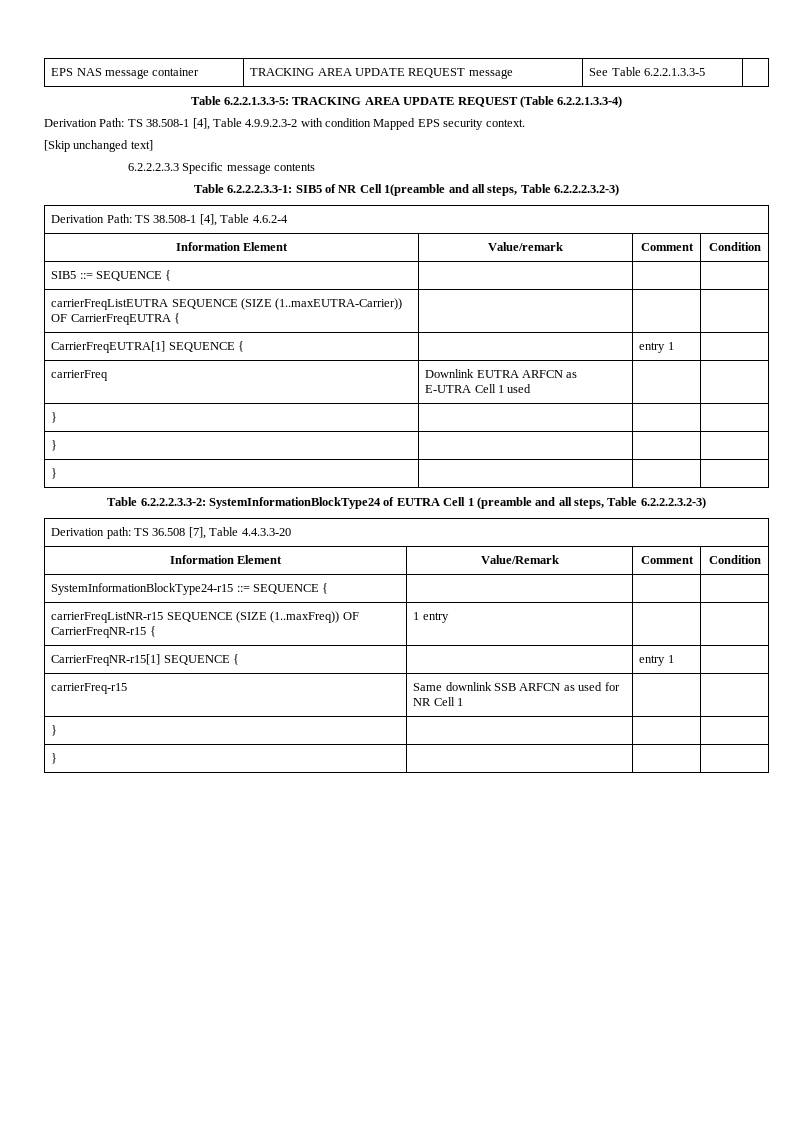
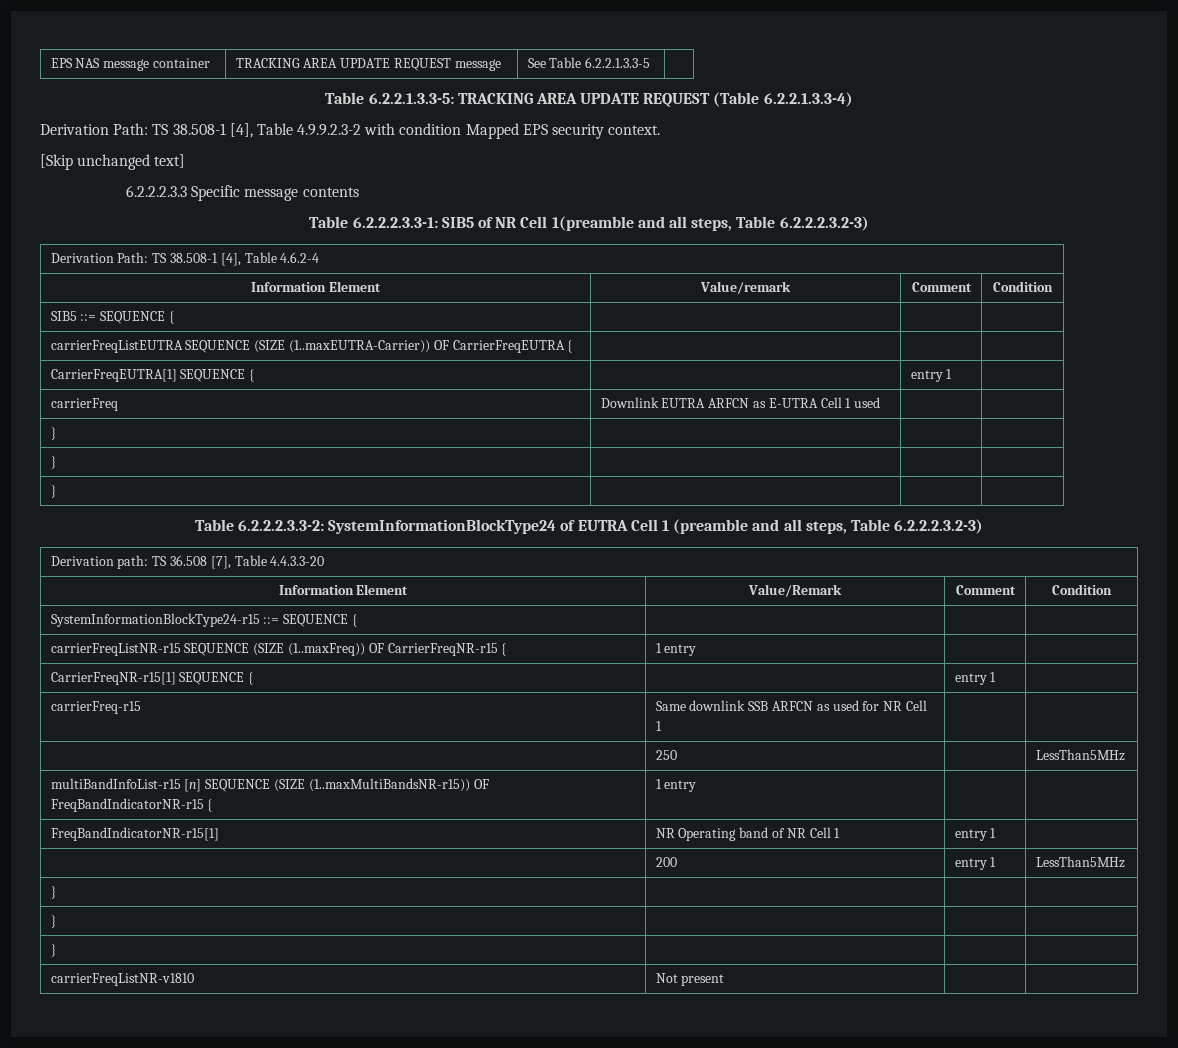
[51,725,58,736] [51,753,58,764] } | | | // } | -> [655,750,677,760] [1035,749,1125,761] [50,778,489,792] [50,798,213,812] [655,779,697,792] [50,827,219,841] [655,827,841,841] [954,828,997,841] [655,857,677,867] [954,857,997,870] [1035,856,1125,868] [50,886,56,899] [50,915,56,928] [50,944,56,957] [50,973,194,986] [655,973,725,986] | 250 | | LessThan5MHz // multiBandInfoList-r15 [n] SEQUENCE (SIZE (1..maxMultiBandsNR-r15)) OF FreqBandIndicatorNR-r15 { | 1 entry | | // FreqBandIndicatorNR-r15[1] | NR Operating band of NR Cell 1 | entry 1 | // | 200 | entry 1 | LessThan5MHz // } | | | // } | | | // } | | | // carrierFreqListNR-v1810 | Not present

